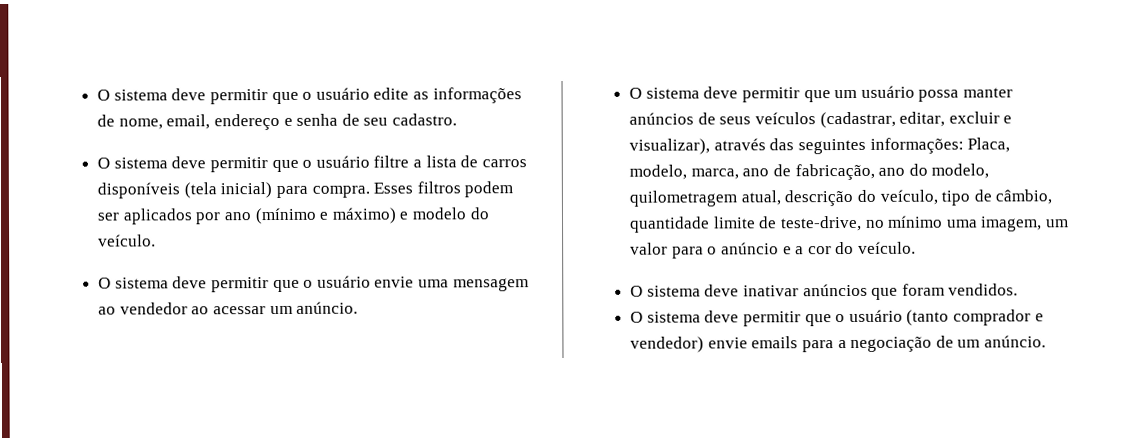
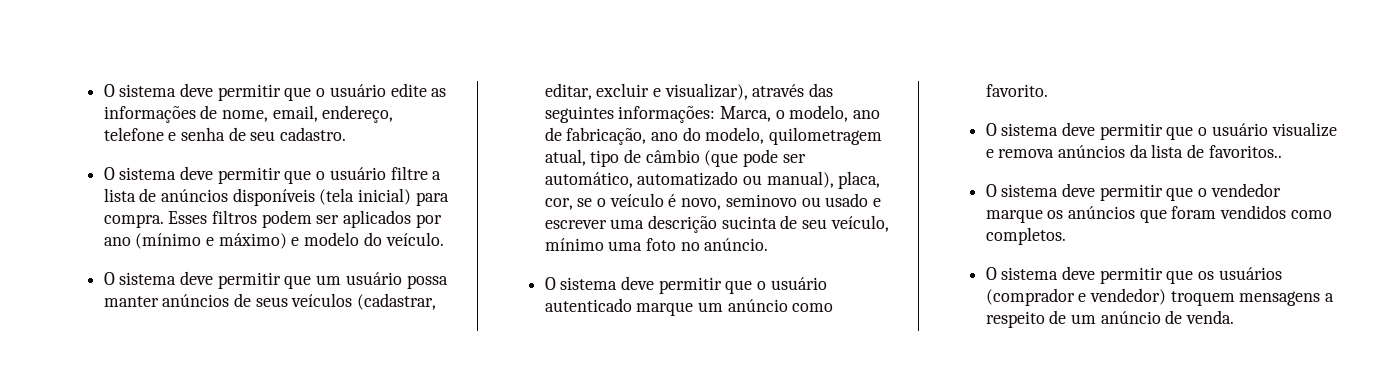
[213,113,280,131] endereço -> [322,105,394,123] [103,127,164,141] endereço, telefone
[481,159,527,168] carros -> [160,189,228,202] anúncios
[98,275,529,293] [98,301,359,315] // O sistema deve permitir que o usuário envie uma mensagem ao vendedor ao acessar um anúncio. -> (444, 239) none
[967,137,1011,153] [629,164,739,180] Placa, modelo, marca, -> [719,105,849,122] Marca, o modelo,
[784,189,1053,207] [629,215,1069,233] [630,241,916,259] [630,283,1019,300] [630,309,1044,327] [630,335,1046,353] descrição do veículo, tipo de câmbio, quantidade limite de teste-drive, no mínimo uma imagem, um valor para o anúncio e a cor do veículo. // O sistema deve inativar anúncios que foram vendidos. // O sistema deve permitir que o usuário (tanto comprador e vendedor) envie emails para a negociação de um anúncio. -> [590,149,806,167] [544,171,881,189] [544,193,882,210] [544,215,889,233] [544,238,769,251] [544,276,827,294] [544,298,834,316] [985,84,1048,97] [985,122,1337,140] [985,144,1282,158] [985,183,1281,201] [985,205,1332,223] [985,227,1066,245] [985,266,1282,284] [985,288,1335,306] [985,310,1235,328] tipo de câmbio (que pode ser automático, automatizado ou manual), placa, cor, se o veículo é novo, seminovo ou usado e escrever uma descrição sucinta de seu veículo, mínimo uma foto no anúncio. // O sistema deve permitir que o usuário autenticado marque um anúncio como favorito. // O sistema deve permitir que o usuário visualize e remova anúncios da lista de favoritos.. // O sistema deve permitir que o vendedor marque os anúncios que foram vendidos como completos. // O sistema deve permitir que os usuários (comprador e vendedor) troquem mensagens a respeito de um anúncio de venda.

